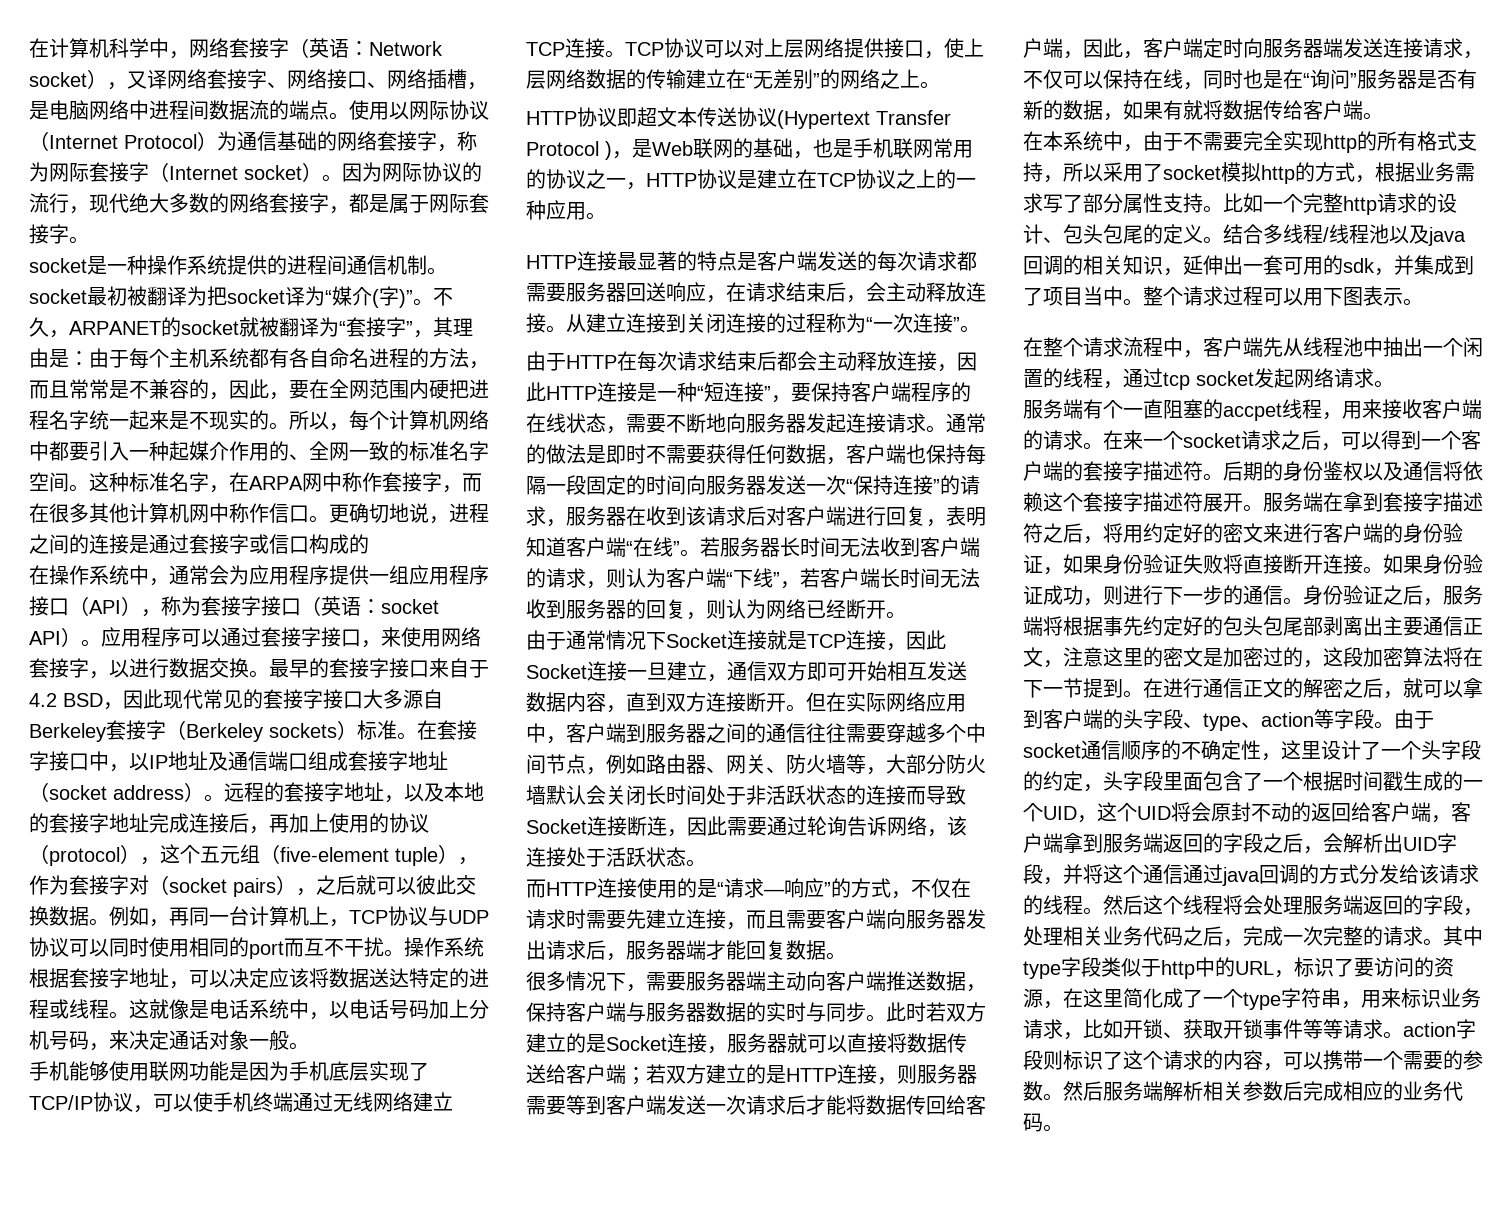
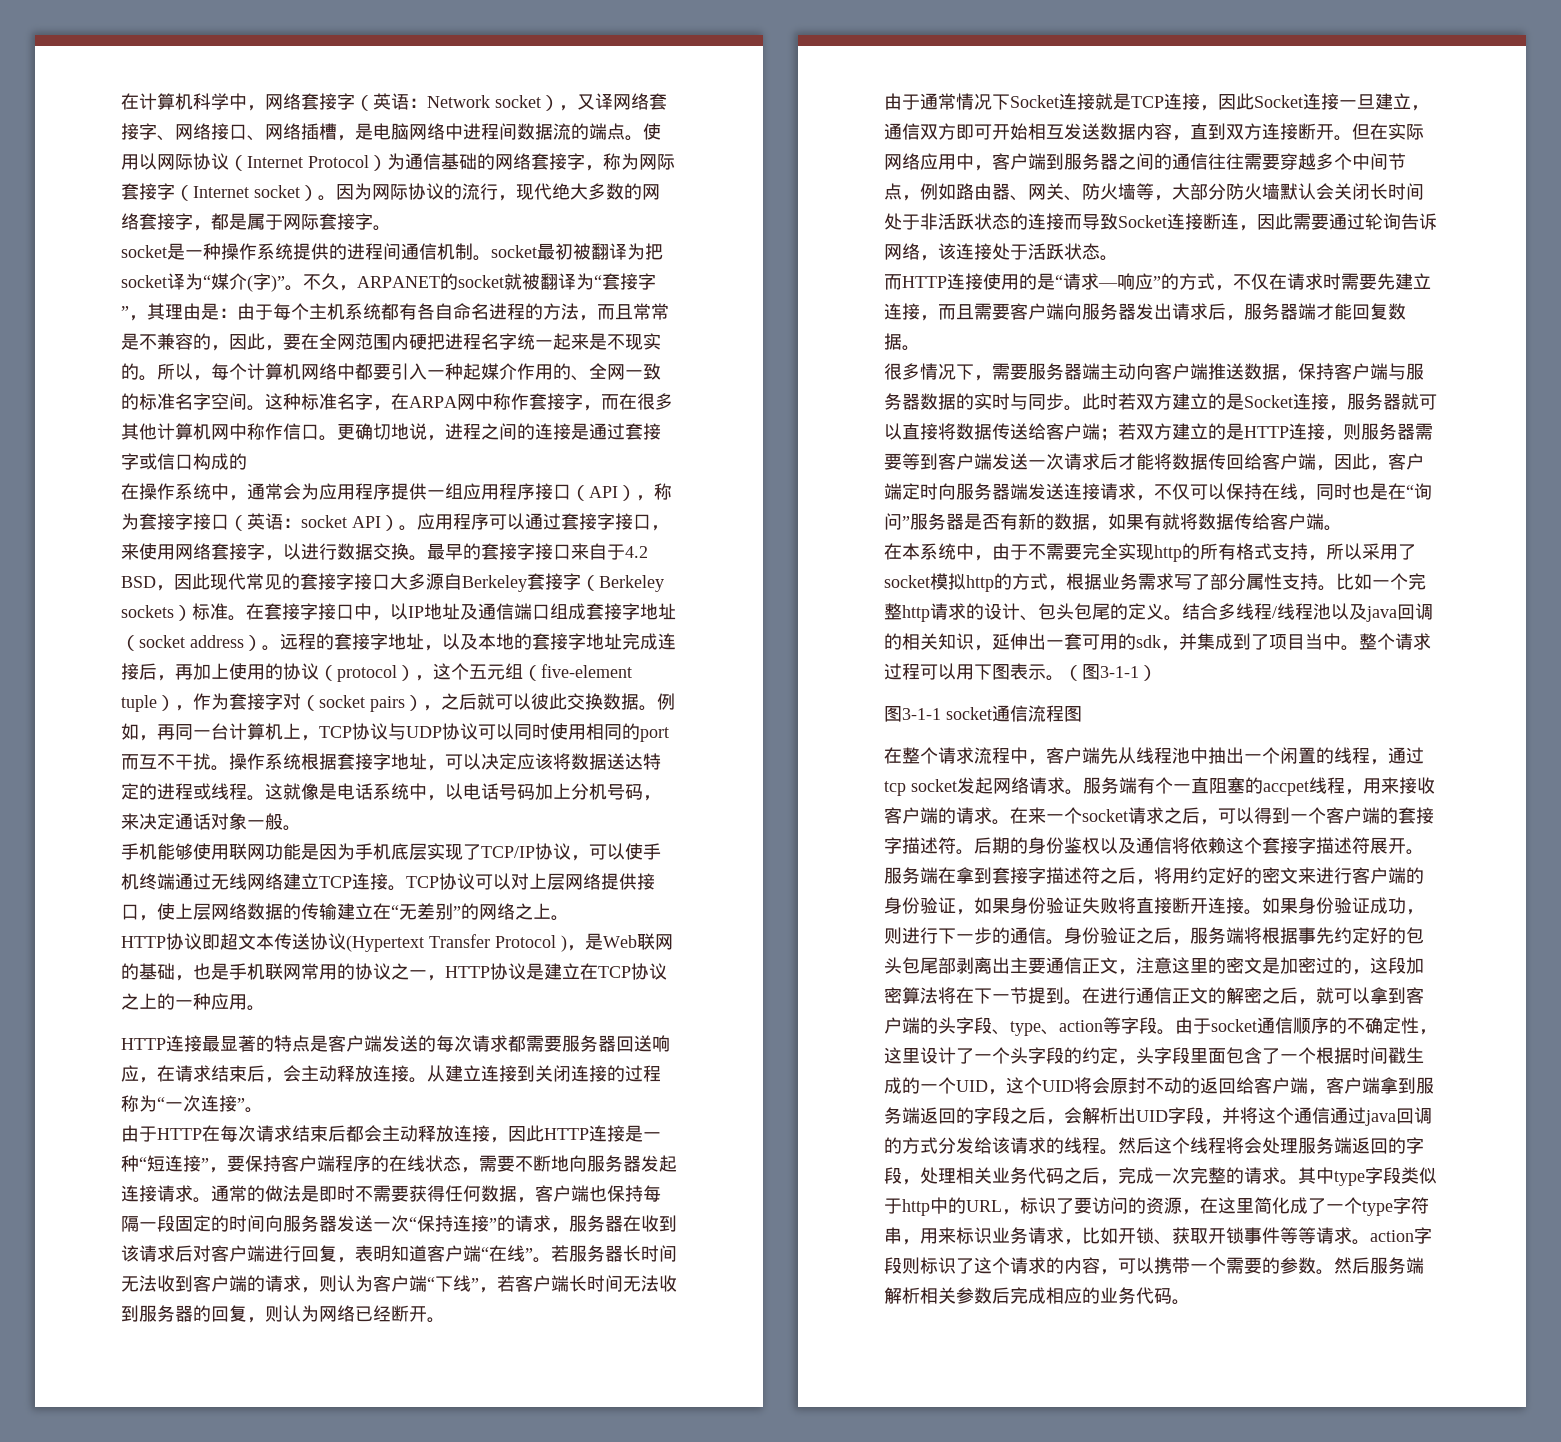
(1423, 302) none -> [1064,664,1157,681] [884,705,1082,722] （图3-1-1） // 图3-1-1 socket通信流程图
(1394, 384) // -> (1083, 792) none

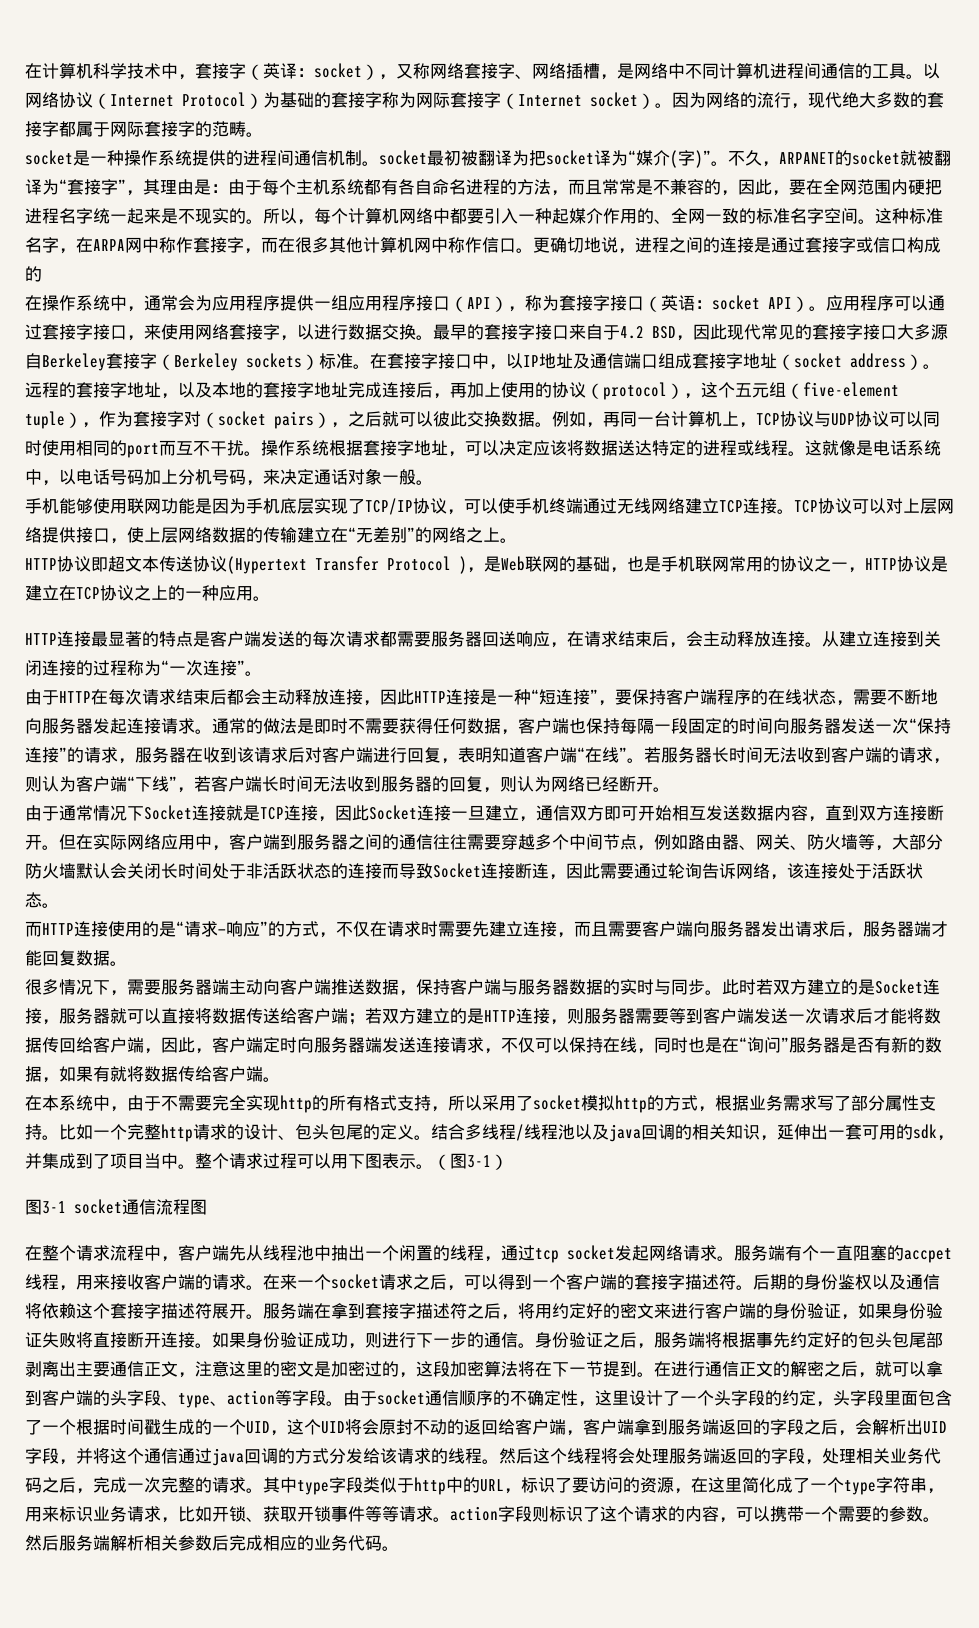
[229,93,301,111] 中，网络 -> [127,63,195,80] 技术中，
[391,93,490,110] 语：Network -> [280,63,314,79] 译：
[595,93,613,110] 译 -> [413,63,430,79] 称
[211,123,661,141] [121,153,193,170] 接口、网络插槽，是电脑网络中进程间数据流的端点。使用以网际 -> [566,63,940,80] [25,92,59,108] 插槽，是网络中不同计算机进程间通信的工具。以网络
[405,153,603,171] 通信基础的网络套接字， -> [280,92,382,108] 基础的套接字
[390,183,444,200] 际协议 -> [723,92,740,108] 络
[642,184,660,200] [121,213,247,231] 网络套接字，都是 -> [927,92,944,108] [25,121,76,137] 套接字都
(373, 221) none -> [195,121,246,137] 的范畴
[1100,666,1139,678] 3-1-1 -> [467,1155,491,1168] 3-1
[902,708,941,720] 3-1-1 -> [42,1201,66,1214] 3-1

